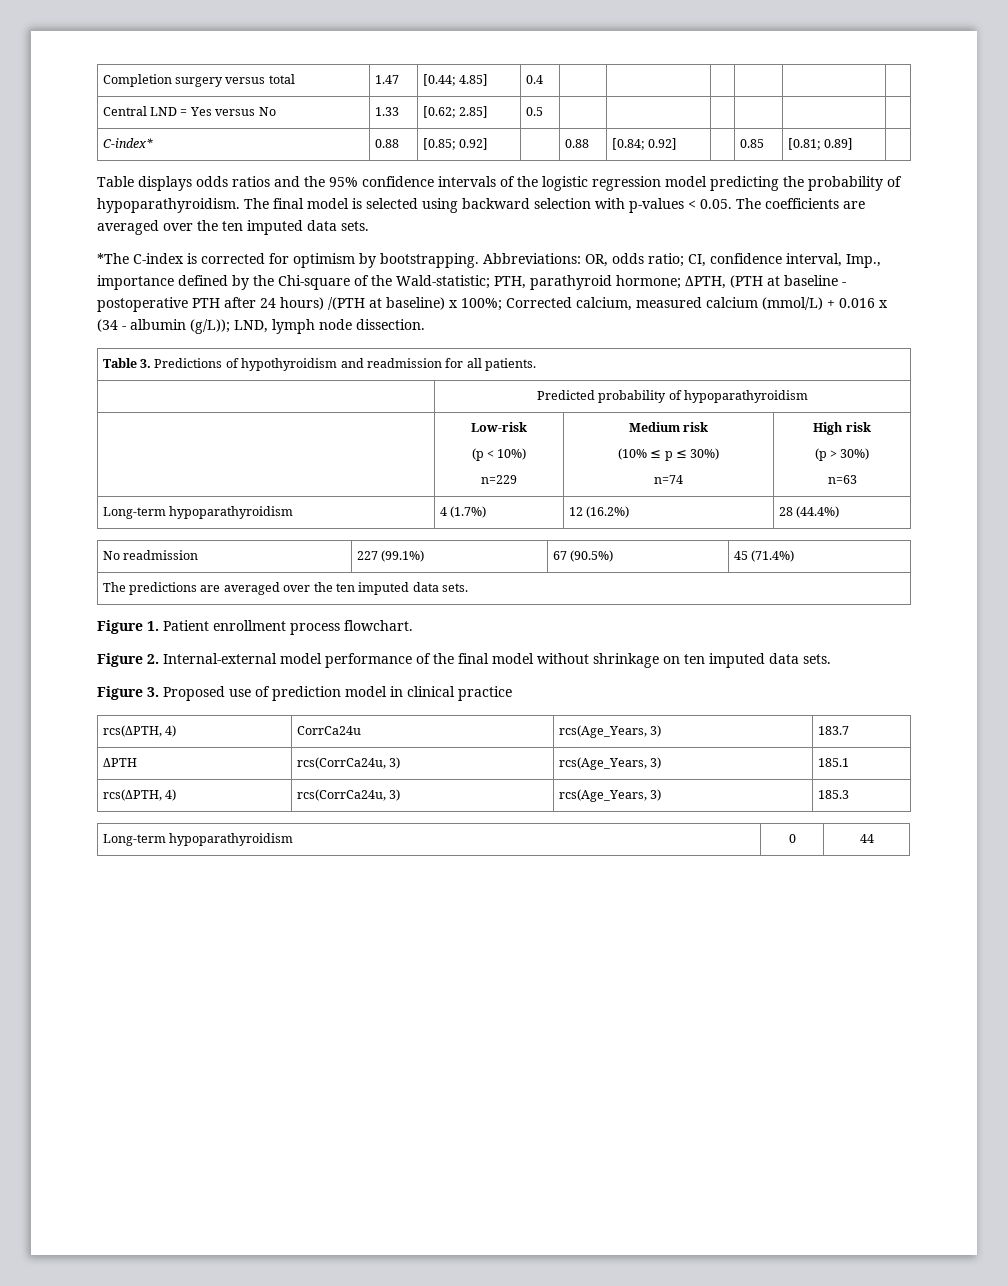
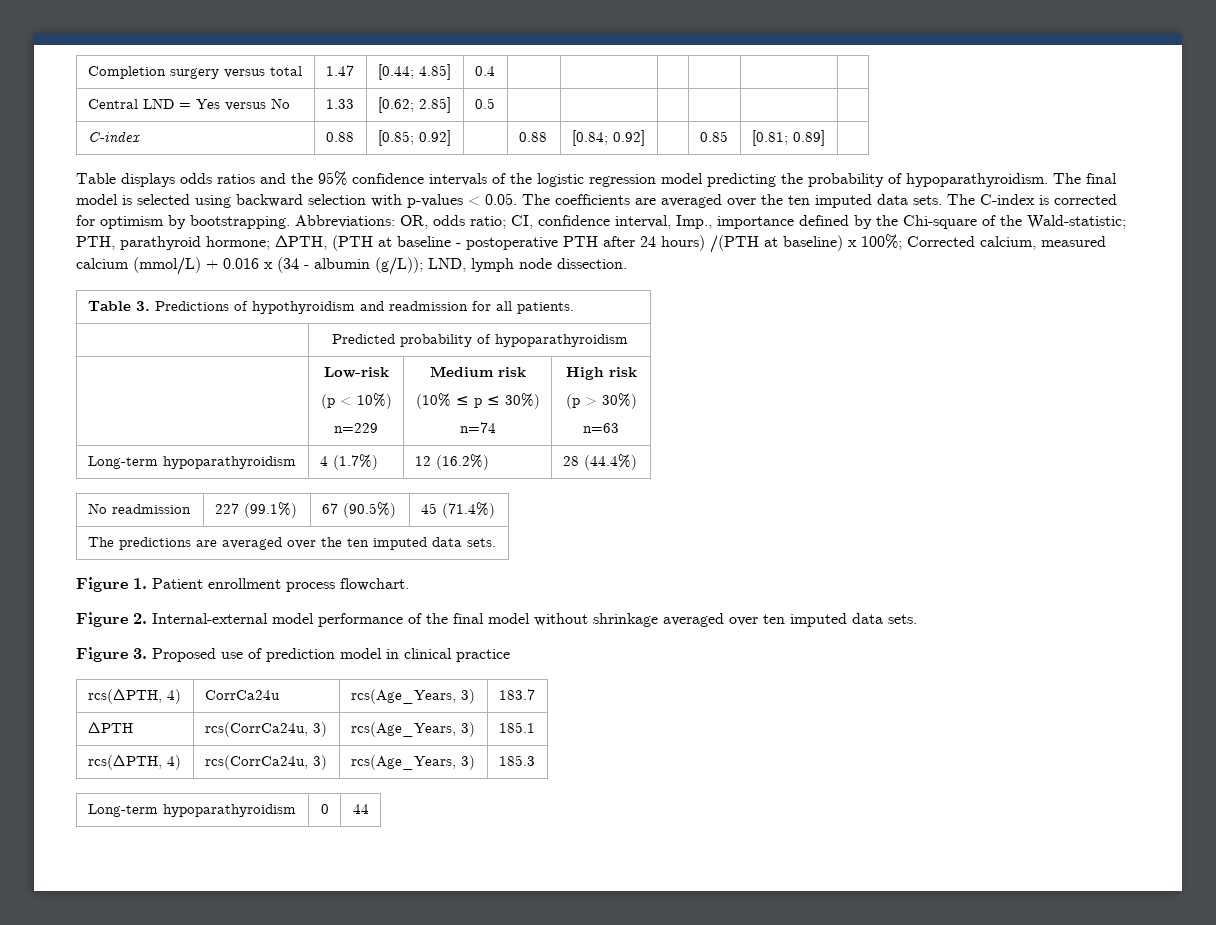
[102,138,153,148] C-index* -> [87,131,140,143] C-index
[97,253,129,264] // *The -> [947,194,975,205] The
[663,656,680,664] on -> [663,613,758,627] averaged over

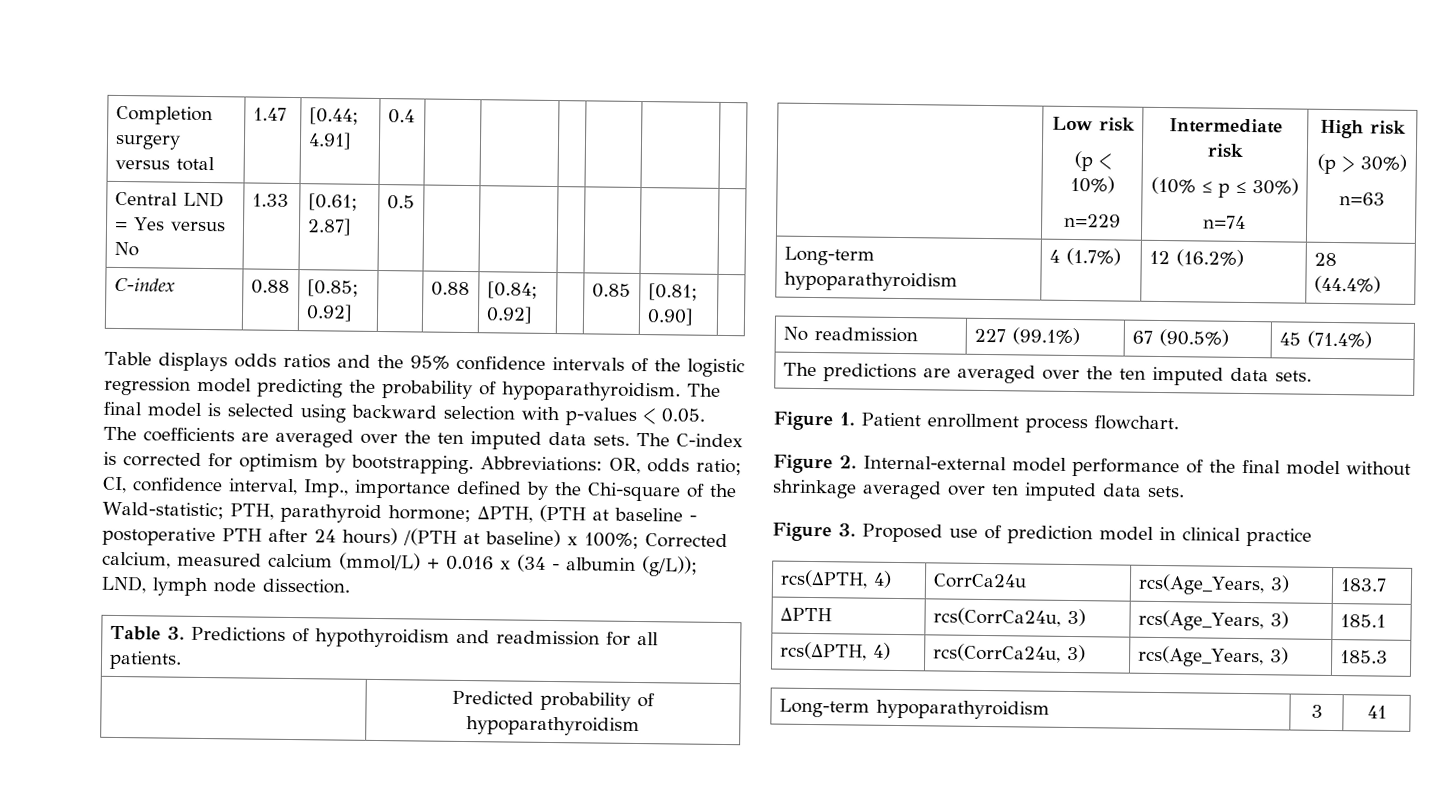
[418,64,451,80] 4.85] -> [307,132,352,150] 4.91]
[377,97,451,113] [0.62; 2.85] -> [307,193,358,211] [306,218,352,236] [0.61; 2.87]
[792,130,825,146] 0.89] -> [646,308,694,326] 0.90]
[323,367,389,378] Low-risk -> [1051,116,1135,132] Low risk
[429,366,494,377] Medium -> [1168,118,1283,134] Intermediate
[320,804,329,814] [352,804,369,814] 0 | 44 -> [1310,704,1323,718] [1366,705,1387,719] 3 | 41

